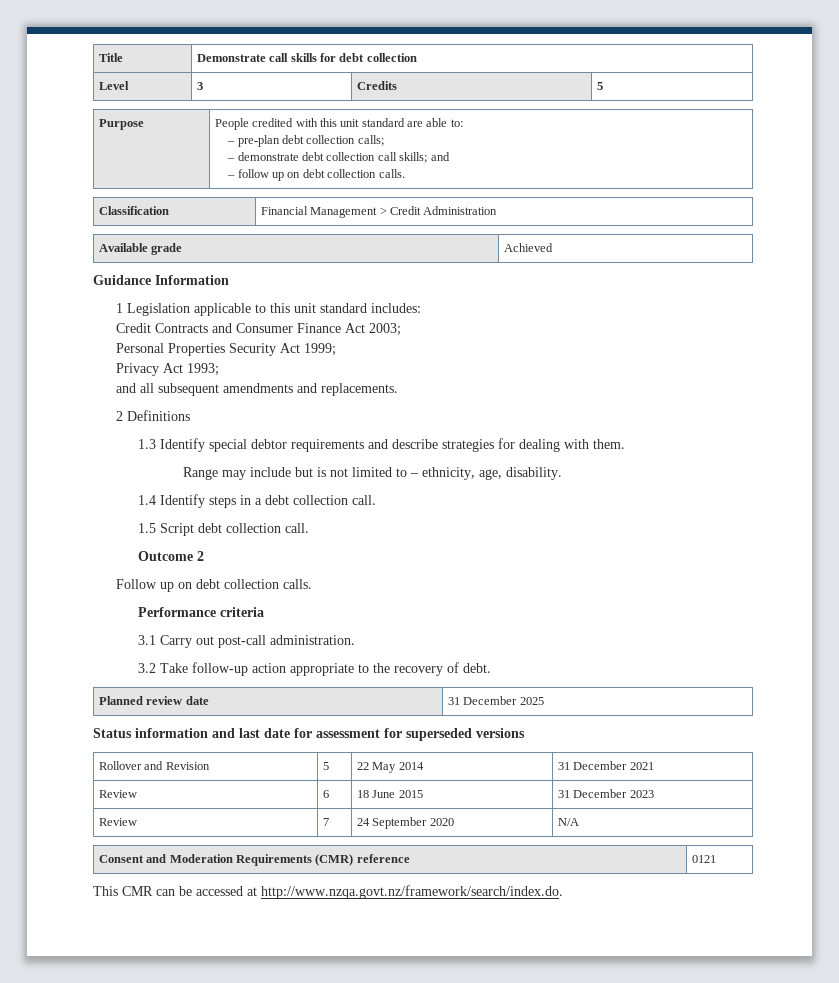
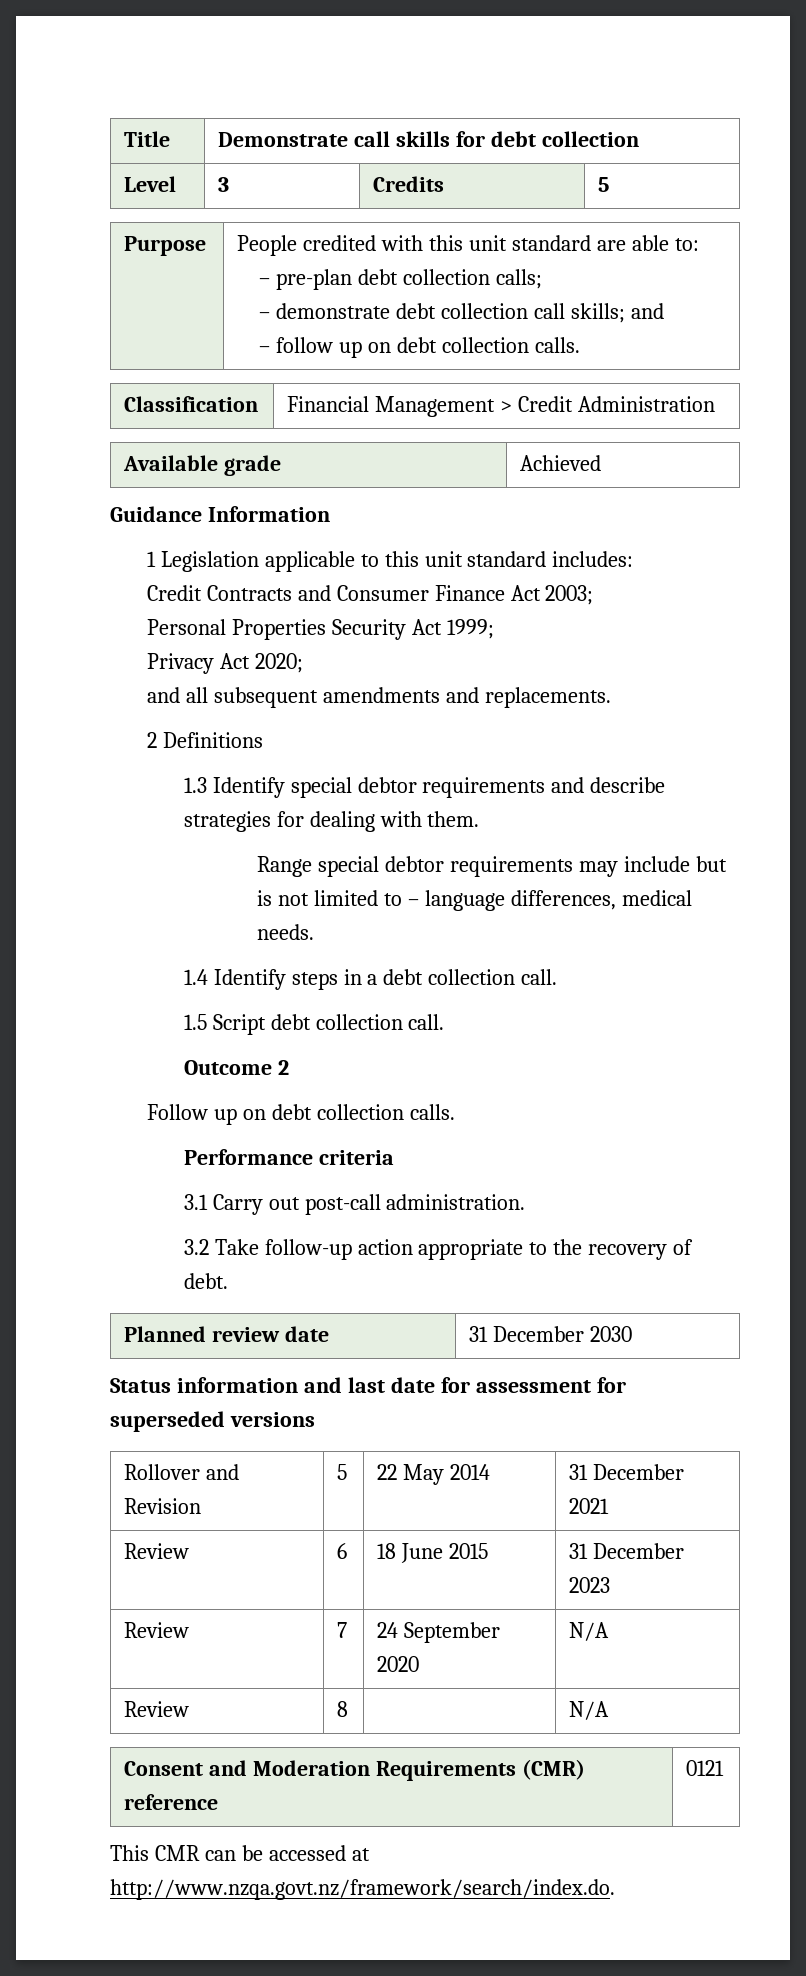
[186,363,219,376] 1993; -> [254,653,303,673] 2020;
(219, 473) none -> [318,856,574,877] special debtor requirements
[422,467,563,480] ethnicity, age, disability. -> [425,890,692,911] [257,924,315,940] language differences, medical needs.
[519,697,544,705] 2025 -> [589,1326,632,1342] 2030
(579, 822) none -> [124,1701,190,1717] [337,1701,349,1717] [569,1701,610,1720] // Review | 8 | | N/A

